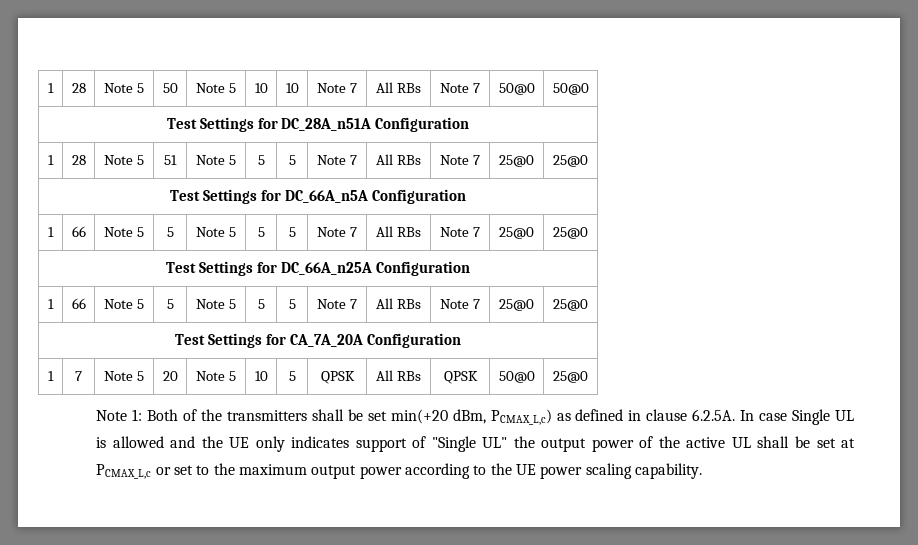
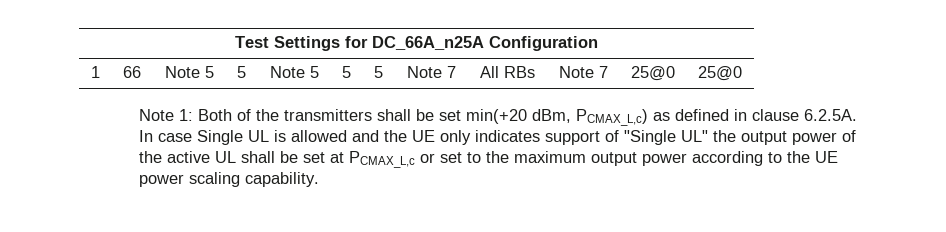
[48,83,54,93] [71,83,86,93] [104,83,144,93] [162,83,178,93] [196,83,236,93] [254,83,268,93] [285,83,299,93] [317,83,357,93] [376,82,421,93] [440,83,480,93] [498,83,535,95] [552,83,589,95] [166,117,470,132] [48,155,54,165] [71,155,86,165] [104,155,144,165] [164,155,177,165] [196,155,236,165] [257,155,265,165] [288,155,296,165] [317,155,357,165] [376,154,421,165] [440,155,480,165] [499,155,534,167] [553,155,588,167] [170,189,466,204] [48,227,54,237] [71,226,86,237] [104,227,144,237] [166,227,174,237] [196,227,236,237] [257,227,265,237] [288,227,296,237] [317,227,357,237] [376,226,421,237] [440,227,480,237] [499,227,534,239] [553,227,588,239] 1 | 28 | Note 5 | 50 | Note 5 | 10 | 10 | Note 7 | All RBs | Note 7 | 50@0 | 50@0 // Test Settings for DC_28A_n51A Configuration // 1 | 28 | Note 5 | 51 | Note 5 | 5 | 5 | Note 7 | All RBs | Note 7 | 25@0 | 25@0 // Test Settings for DC_66A_n5A Configuration // 1 | 66 | Note 5 | 5 | Note 5 | 5 | 5 | Note 7 | All RBs | Note 7 | 25@0 | 25@0 // -> (235, 42) none
[175,333,461,348] [48,371,54,381] [75,371,82,381] [104,371,144,381] [162,371,178,381] [196,371,236,381] [254,371,268,381] [288,371,296,381] [320,371,355,384] [376,370,421,381] [443,371,478,384] [498,371,535,383] [553,371,588,383] // Test Settings for CA_7A_20A Configuration // 1 | 7 | Note 5 | 20 | Note 5 | 10 | 5 | QPSK | All RBs | QPSK | 50@0 | 25@0 -> (742, 73) none

